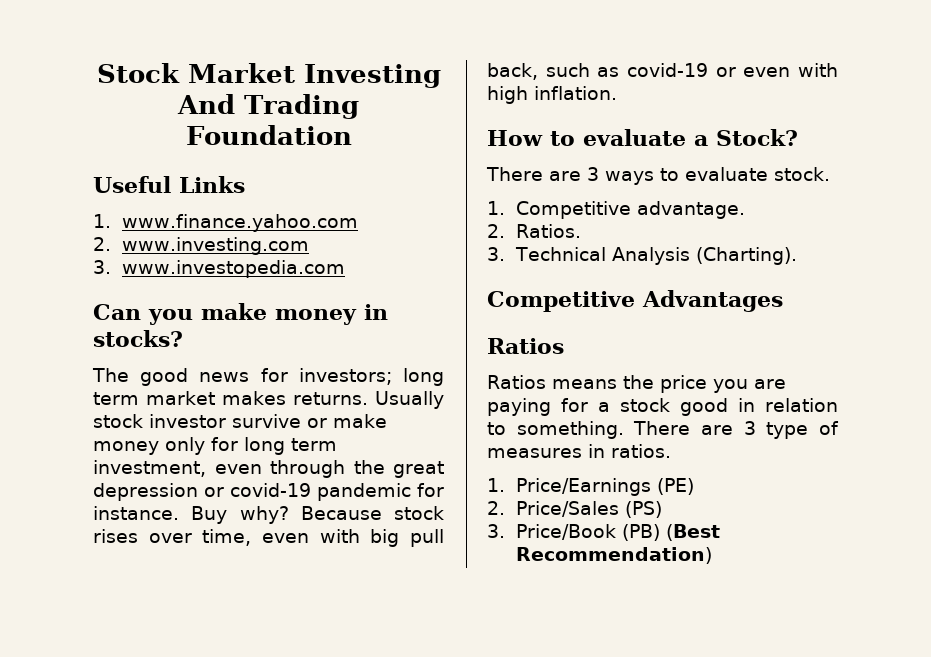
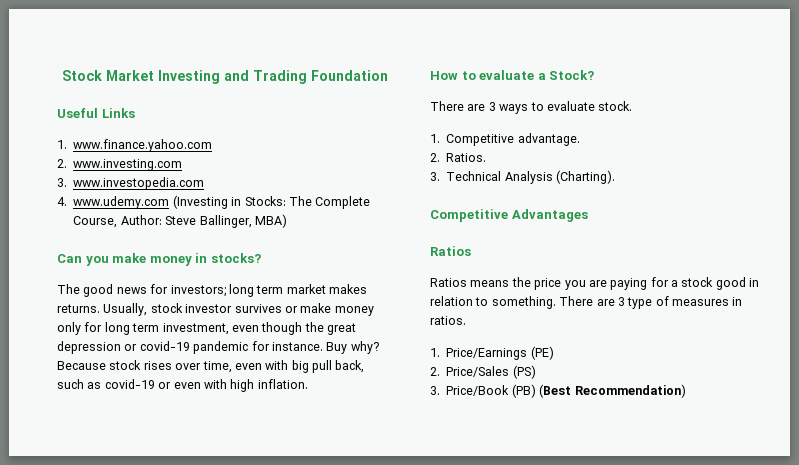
[177,94,236,114] And -> [224,70,249,81] and
(345, 269) none -> [57,195,371,209] [73,214,287,228] // 4. www.udemy.com (Investing in Stocks: The Complete Course, Author: Steve Ballinger, MBA)
[375,391,444,409] Usually -> [103,303,148,316] Usually,
[232,414,301,428] survive -> [234,304,282,313] survives
[270,460,345,478] through -> [261,322,303,335] though

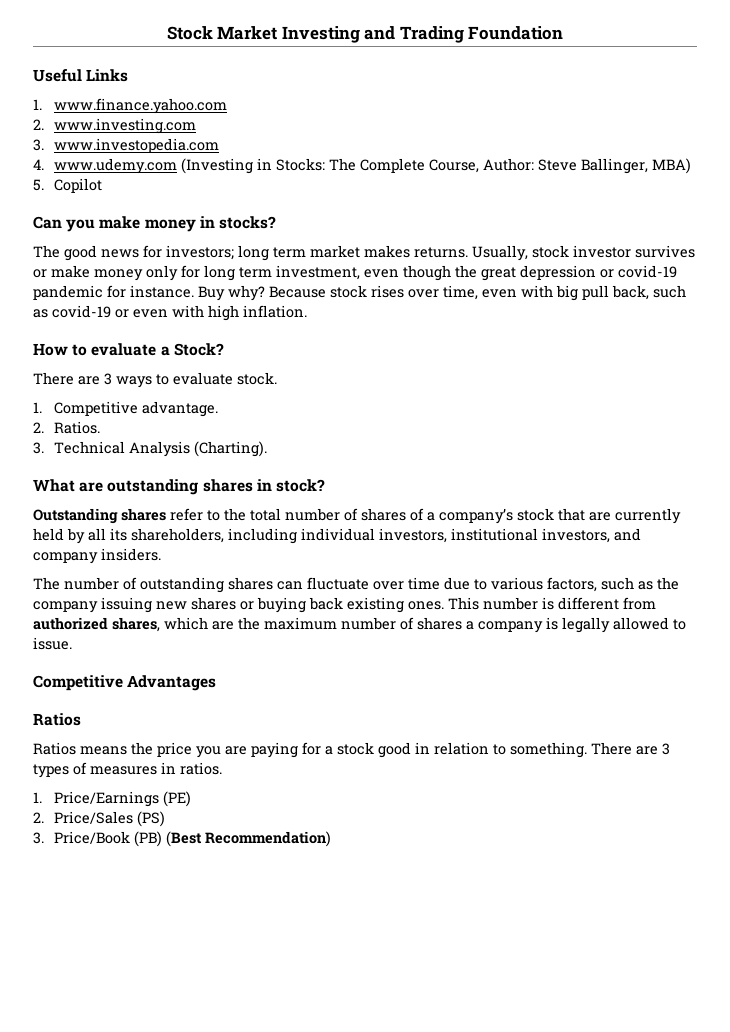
(287, 221) none -> [33,178,102,193] // 5. Copilot
(616, 177) none -> [33,479,325,495] [33,508,681,524] [33,528,641,544] [33,548,161,564] [33,577,679,593] [33,597,656,613] [33,617,686,633] [33,637,72,650] // What are outstanding shares in stock? // Outstanding shares refer to the total number of shares of a company’s stock that are currently held by all its shareholders, including individual investors, institutional investors, and company insiders. // The number of outstanding shares can fluctuate over time due to various factors, such as the company issuing new shares or buying back existing ones. This number is different from authorized shares, which are the maximum number of shares a company is legally allowed to issue.
[627,297,653,309] type -> [33,764,69,778] types

